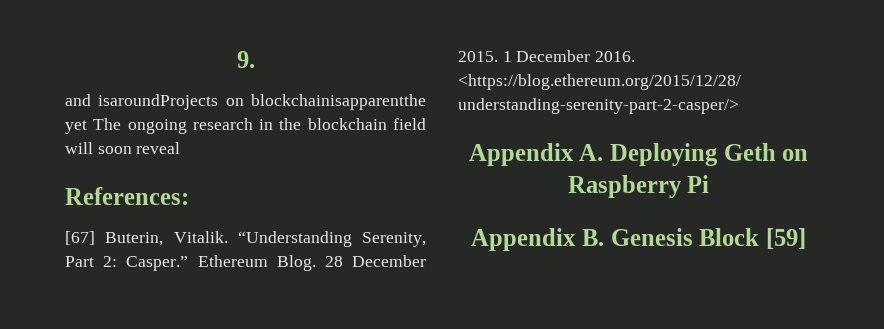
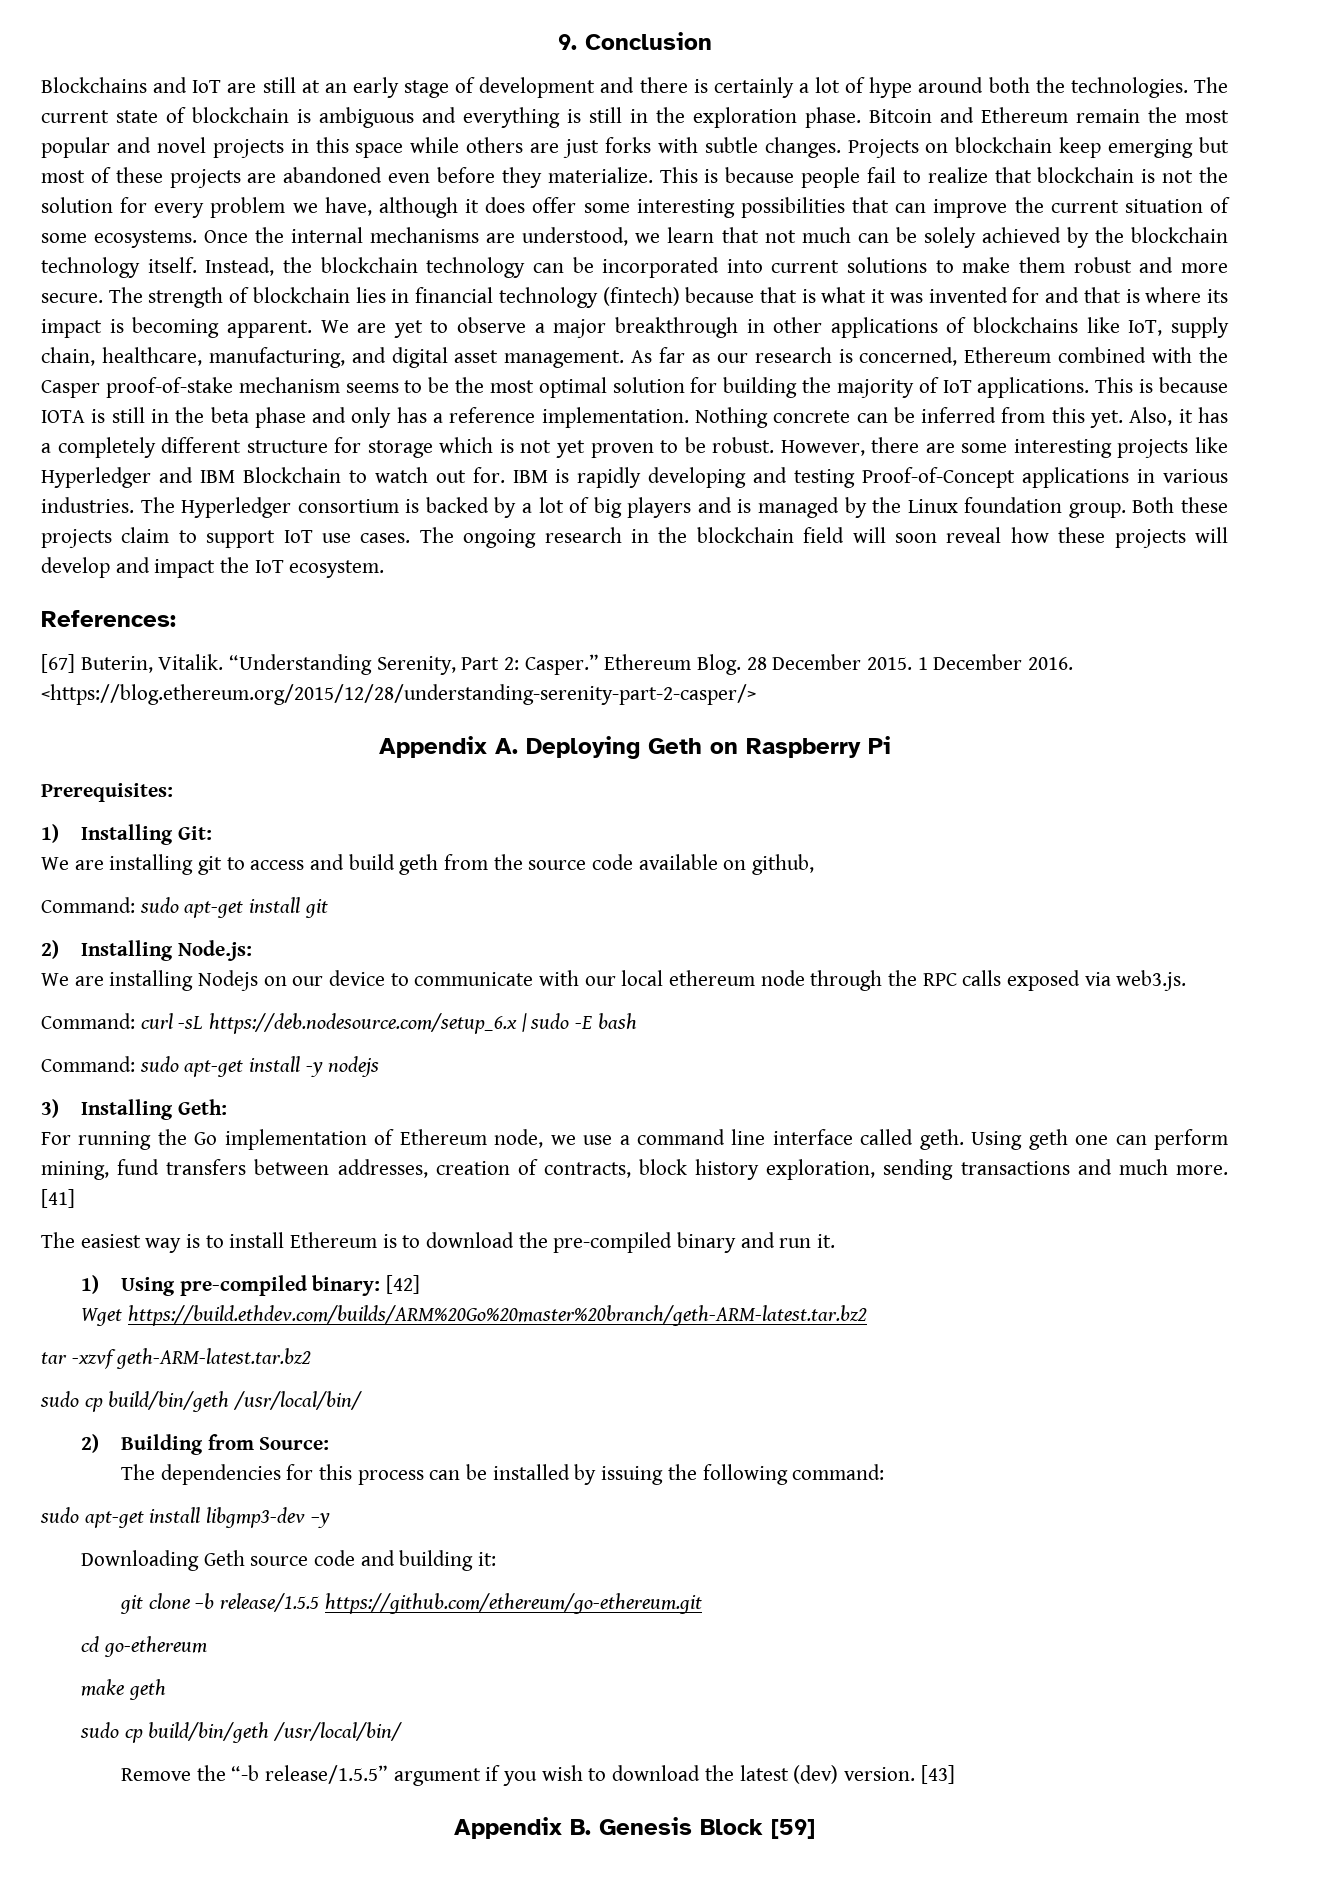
[65,94,426,110] [65,120,87,134] // and isaroundProjects on blockchainisapparentthe yet -> [584,32,712,50] [41,77,1229,98] [41,107,1229,128] [41,137,1229,158] [41,167,1229,188] [41,197,1230,218] [41,227,1228,248] [41,257,1228,278] [41,287,1229,308] [41,317,1229,338] [41,347,1228,368] [41,377,1229,398] [41,407,1229,428] [41,437,1228,458] [41,467,1228,488] [41,497,1228,518] [41,527,411,548] Conclusion // Blockchains and IoT are still at an early stage of development and there is certainly a lot of hype around both the technologies. The current state of blockchain is ambiguous and everything is still in the exploration phase. Bitcoin and Ethereum remain the most popular and novel projects in this space while others are just forks with subtle changes. Projects on blockchain keep emerging but most of these projects are abandoned even before they materialize. This is because people fail to realize that blockchain is not the solution for every problem we have, although it does offer some interesting possibilities that can improve the current situation of some ecosystems. Once the internal mechanisms are understood, we learn that not much can be solely achieved by the blockchain technology itself. Instead, the blockchain technology can be incorporated into current solutions to make them robust and more secure. The strength of blockchain lies in financial technology (fintech) because that is what it was invented for and that is where its impact is becoming apparent. We are yet to observe a major breakthrough in other applications of blockchains like IoT, supply chain, healthcare, manufacturing, and digital asset management. As far as our research is concerned, Ethereum combined with the Casper proof-of-stake mechanism seems to be the most optimal solution for building the majority of IoT applications. This is because IOTA is still in the beta phase and only has a reference implementation. Nothing concrete can be inferred from this yet. Also, it has a completely different structure for storage which is not yet proven to be robust. However, there are some interesting projects like Hyperledger and IBM Blockchain to watch out for. IBM is rapidly developing and testing Proof-of-Concept applications in various industries. The Hyperledger consortium is backed by a lot of big players and is managed by the Linux foundation group. Both these projects claim to support IoT use cases.
(181, 148) none -> [1010,527,1228,548] [41,557,385,578] how these projects will develop and impact the IoT ecosystem.
(710, 184) none -> [41,783,173,802] [41,824,212,845] [41,854,815,875] [41,897,328,918] [41,940,252,961] [41,970,1187,991] [41,1013,637,1034] [41,1056,380,1077] [41,1099,227,1120] [41,1129,1229,1150] [41,1159,1229,1180] [41,1189,75,1208] [41,1232,836,1253] [81,1275,421,1296] [81,1305,867,1326] [41,1348,312,1369] [40,1391,363,1412] [81,1434,330,1455] [121,1464,885,1485] [40,1507,330,1528] [81,1550,497,1571] [120,1593,702,1614] [81,1636,207,1657] [81,1679,166,1700] [80,1722,403,1743] [121,1765,955,1786] // Prerequisites: // 1) Installing Git: // We are installing git to access and build geth from the source code available on github, // Command: sudo apt-get install git // 2) Installing Node.js: // We are installing Nodejs on our device to communicate with our local ethereum node through the RPC calls exposed via web3.js. // Command: curl -sL https://deb.nodesource.com/setup_6.x | sudo -E bash // Command: sudo apt-get install -y nodejs // 3) Installing Geth: // For running the Go implementation of Ethereum node, we use a command line interface called geth. Using geth one can perform mining, fund transfers between addresses, creation of contracts, block history exploration, sending transactions and much more. [41] // The easiest way is to install Ethereum is to download the pre-compiled binary and run it. // 1) Using pre-compiled binary: [42] // Wget https://build.ethdev.com/builds/ARM%20Go%20master%20branch/geth-ARM-latest.tar.bz2 // tar -xzvf geth-ARM-latest.tar.bz2 // sudo cp build/bin/geth /usr/local/bin/ // 2) Building from Source: // The dependencies for this process can be installed by issuing the following command: // sudo apt-get install libgmp3-dev –y // Downloading Geth source code and building it: // git clone –b release/1.5.5 https://github.com/ethereum/go-ethereum.git // cd go-ethereum // make geth // sudo cp build/bin/geth /usr/local/bin/ // Remove the “-b release/1.5.5” argument if you wish to download the latest (dev) version. [43]

